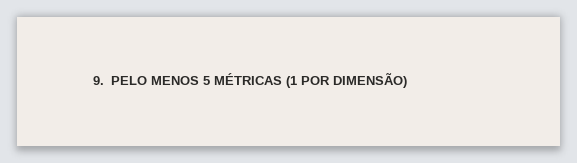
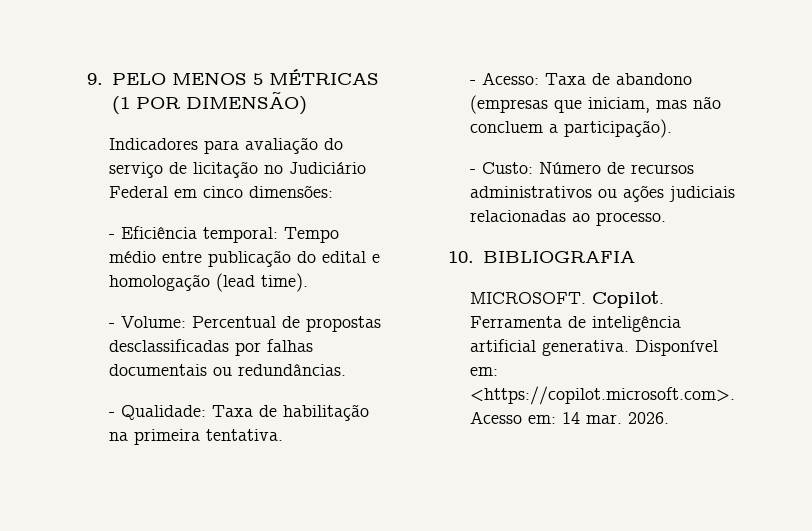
(407, 80) none -> [109,137,344,154] [109,161,367,178] [109,185,334,198] [109,226,340,243] [109,250,381,267] [109,273,309,292] [109,316,382,332] [109,339,314,356] [109,363,347,376] [109,404,370,421] [109,429,284,445] [470,72,693,85] [470,95,722,114] [470,119,673,138] [470,162,695,174] [470,185,736,202] [470,210,667,226] [448,251,635,263] [470,291,665,308] [470,315,682,332] [470,339,719,356] [470,367,499,376] [470,386,736,405] [470,411,670,424] // Indicadores para avaliação do serviço de licitação no Judiciário Federal em cinco dimensões: // - Eficiência temporal: Tempo médio entre publicação do edital e homologação (lead time). // - Volume: Percentual de propostas desclassificadas por falhas documentais ou redundâncias. // - Qualidade: Taxa de habilitação na primeira tentativa. // - Acesso: Taxa de abandono (empresas que iniciam, mas não concluem a participação). // - Custo: Número de recursos administrativos ou ações judiciais relacionadas ao processo. // 10. BIBLIOGRAFIA // MICROSOFT. Copilot. Ferramenta de inteligência artificial generativa. Disponível em: <https://copilot.microsoft.com>. Acesso em: 14 mar. 2026.

